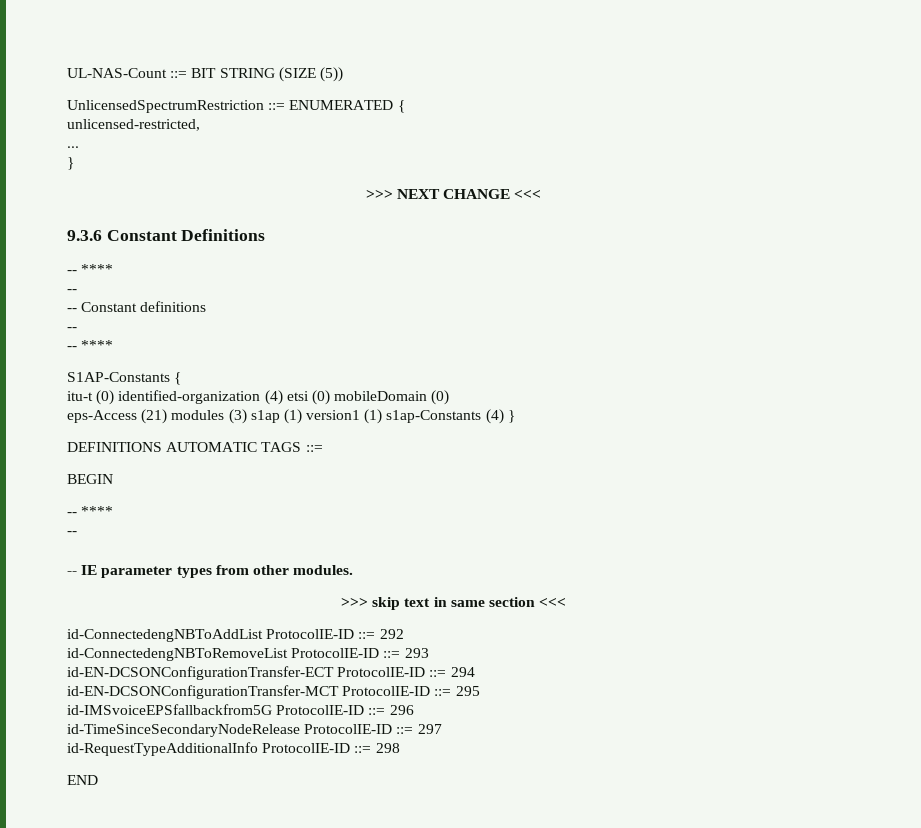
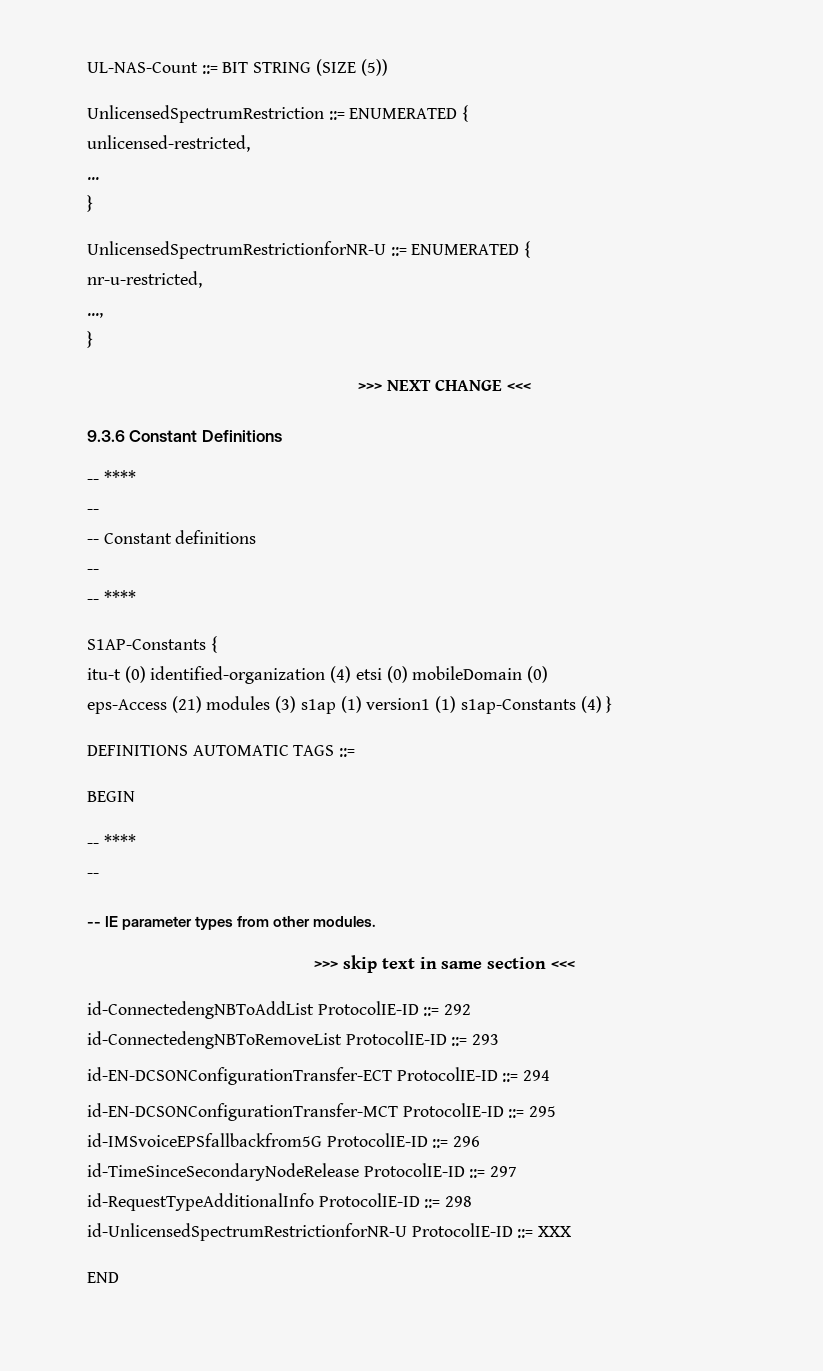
(74, 163) none -> [87,241,531,259] [87,271,202,288] [87,312,103,318] [87,331,93,348] // UnlicensedSpectrumRestrictionforNR-U ::= ENUMERATED { // nr-u-restricted, // ..., // }
(400, 748) none -> [87,1223,572,1241] // id-UnlicensedSpectrumRestrictionforNR-U ProtocolIE-ID ::= XXX

